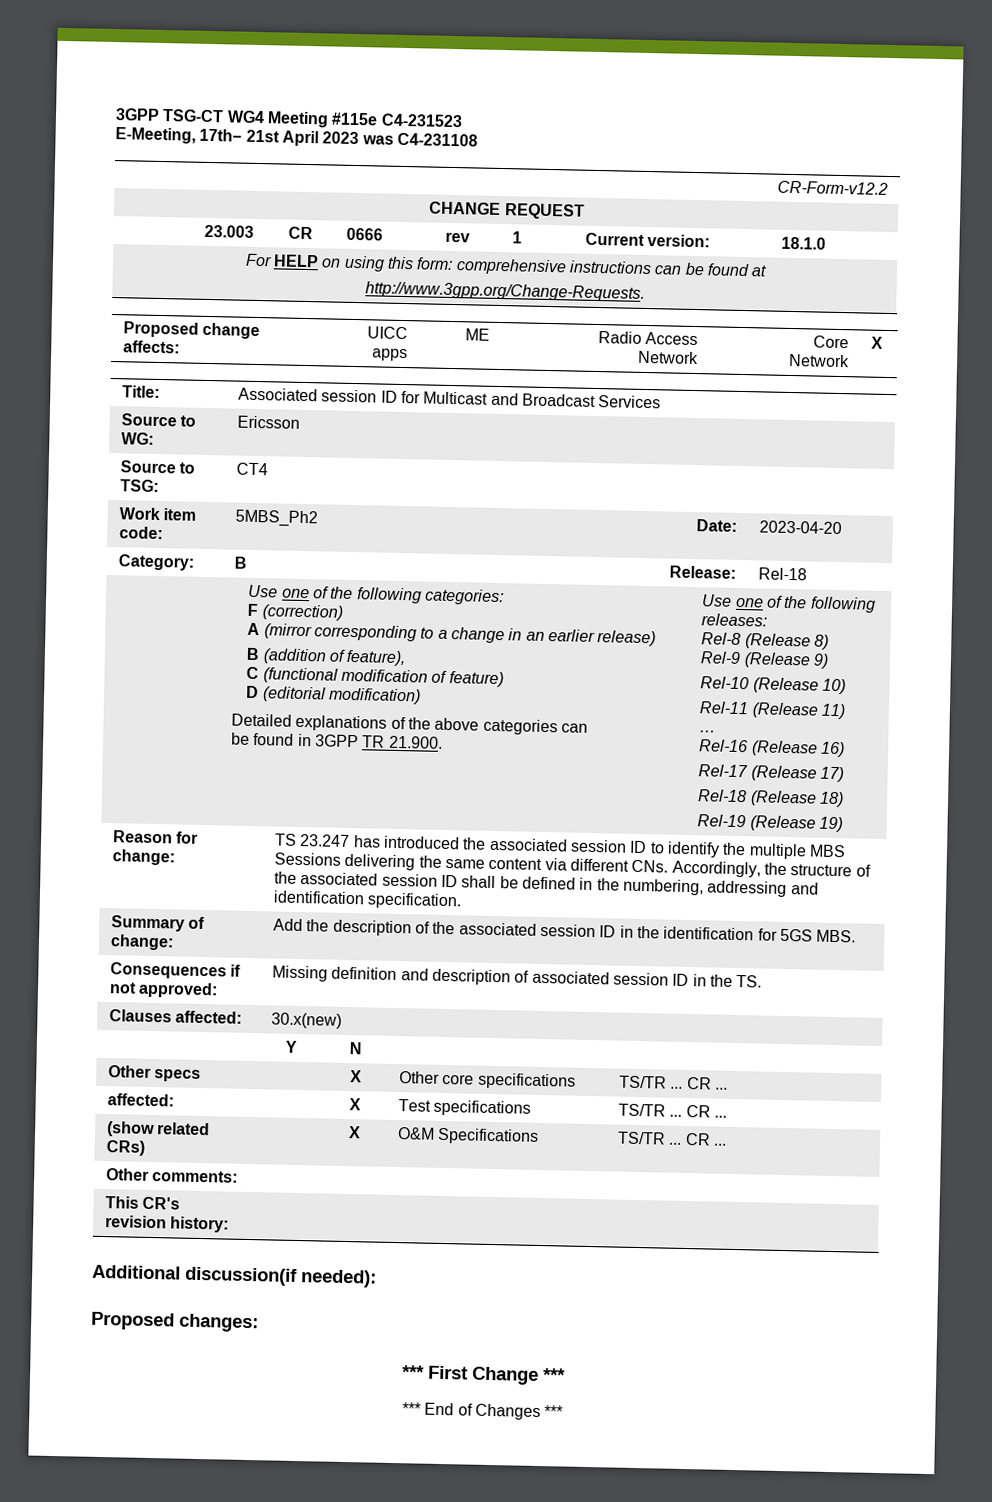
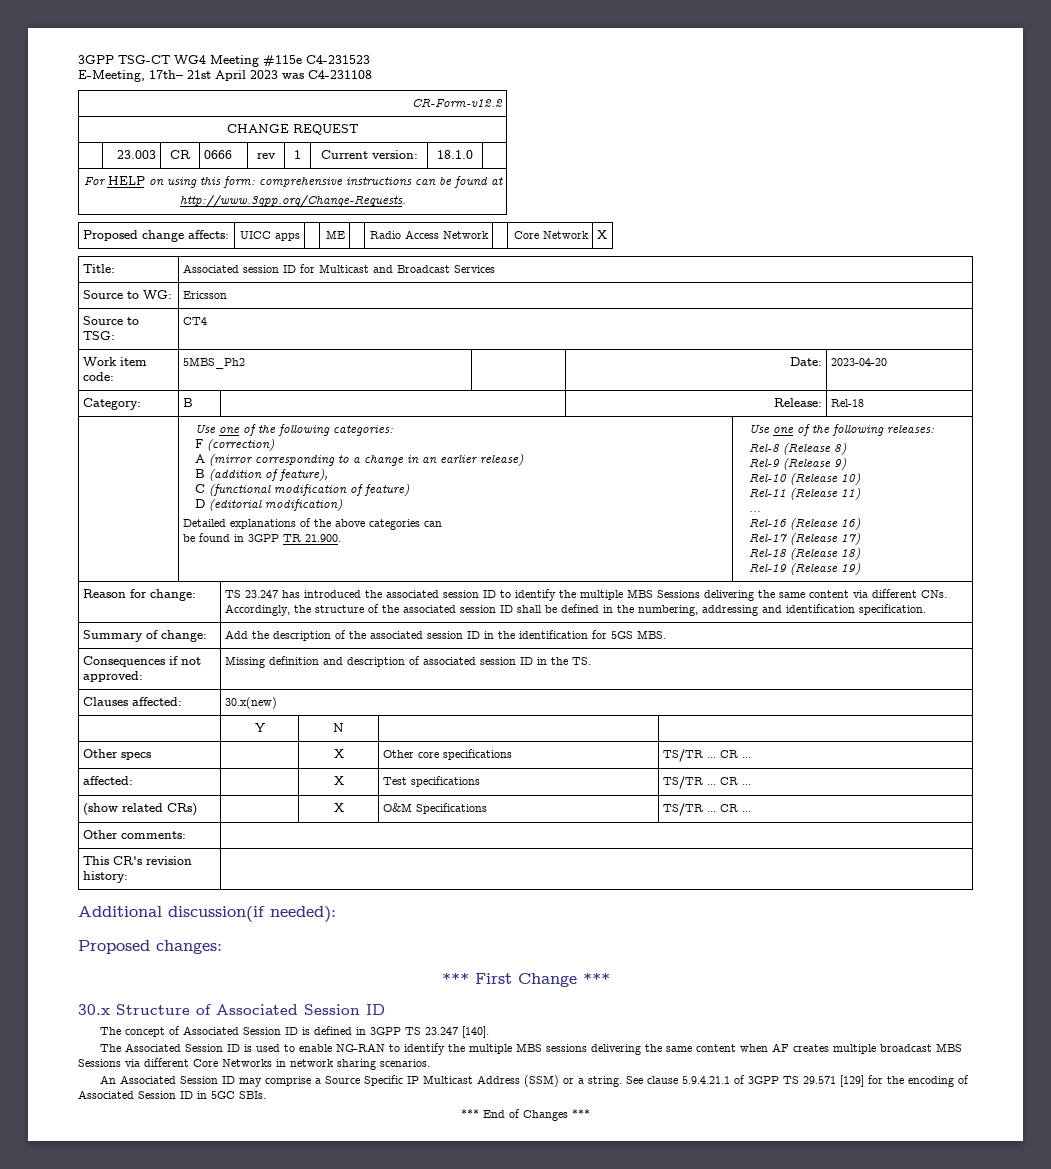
(566, 1375) none -> [78,1004,385,1015] [99,1026,489,1038] [99,1043,962,1055] [78,1058,430,1070] [99,1075,969,1087] [78,1090,266,1099] // 30.x Structure of Associated Session ID // The concept of Associated Session ID is defined in 3GPP TS 23.247 [140]. // The Associated Session ID is used to enable NG-RAN to identify the multiple MBS sessions delivering the same content when AF creates multiple broadcast MBS Sessions via different Core Networks in network sharing scenarios. // An Associated Session ID may comprise a Source Specific IP Multicast Address (SSM) or a string. See clause 5.9.4.21.1 of 3GPP TS 29.571 [129] for the encoding of Associated Session ID in 5GC SBIs.

